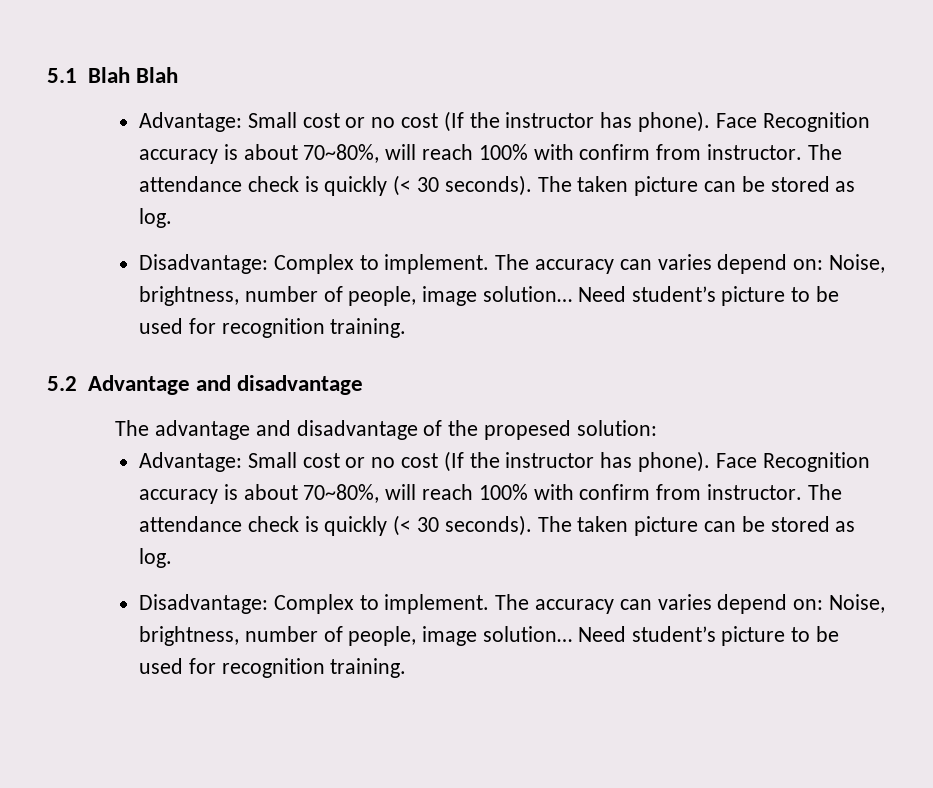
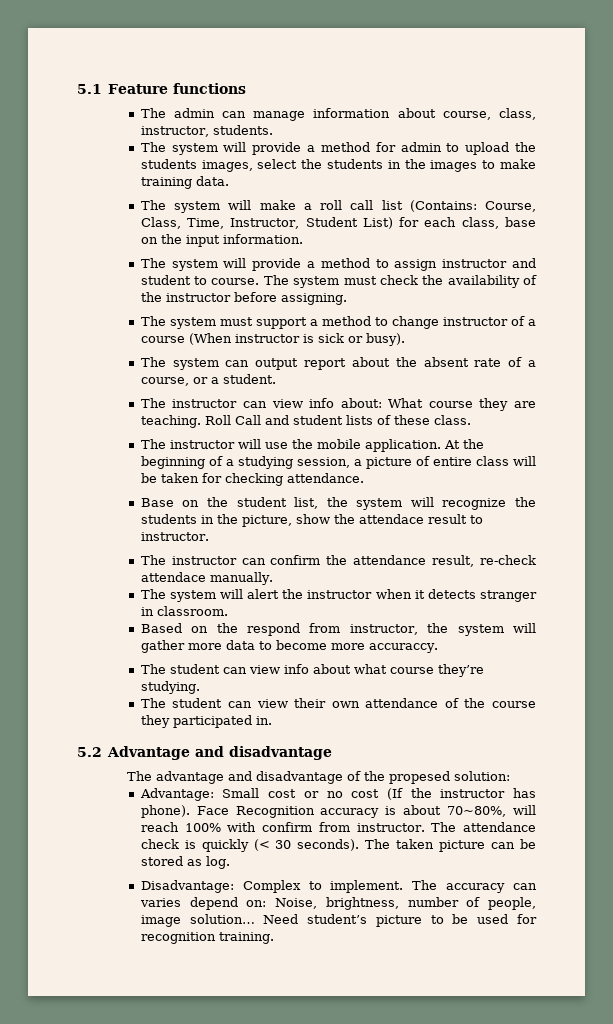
[87,67,178,83] [138,111,870,132] [138,144,842,164] [138,175,856,196] [138,208,172,228] [138,254,885,274] [138,286,839,306] [138,318,407,338] Blah Blah // Advantage: Small cost or no cost (If the instructor has phone). Face Recognition accuracy is about 70~80%, will reach 100% with confirm from instructor. The attendance check is quickly (< 30 seconds). The taken picture can be stored as log. // Disadvantage: Complex to implement. The accuracy can varies depend on: Noise, brightness, number of people, image solution… Need student’s picture to be used for recognition training. -> [108,83,247,94] [140,108,536,121] [140,125,273,137] [140,142,536,155] [140,159,536,172] [140,176,229,189] [140,200,536,213] [140,217,536,229] [140,234,303,247] [140,258,536,271] [140,275,537,288] [140,292,347,305] [140,316,537,329] [140,333,405,346] [140,357,537,370] [140,374,276,386] [140,398,536,411] [140,415,471,428] [140,439,484,452] [140,456,537,469] [140,473,364,486] [140,497,536,510] [140,514,483,527] [140,532,209,541] [140,555,536,567] [140,572,273,585] [140,589,537,602] [140,606,228,616] [140,623,536,636] [140,640,438,653] [140,664,484,677] [140,681,200,694] [140,698,536,708] [140,715,272,728] Feature functions // The admin can manage information about course, class, instructor, students. // The system will provide a method for admin to upload the students images, select the students in the images to make training data. // The system will make a roll call list (Contains: Course, Class, Time, Instructor, Student List) for each class, base on the input information. // The system will provide a method to assign instructor and student to course. The system must check the availability of the instructor before assigning. // The system must support a method to change instructor of a course (When instructor is sick or busy). // The system can output report about the absent rate of a course, or a student. // The instructor can view info about: What course they are teaching. Roll Call and student lists of these class. // The instructor will use the mobile application. At the beginning of a studying session, a picture of entire class will be taken for checking attendance. // Base on the student list, the system will recognize the students in the picture, show the attendace result to instructor. // The instructor can confirm the attendance result, re-check attendace manually. // The system will alert the instructor when it detects stranger in classroom. // Based on the respond from instructor, the system will gather more data to become more accuraccy. // The student can view info about what course they’re studying. // The student can view their own attendance of the course they participated in.

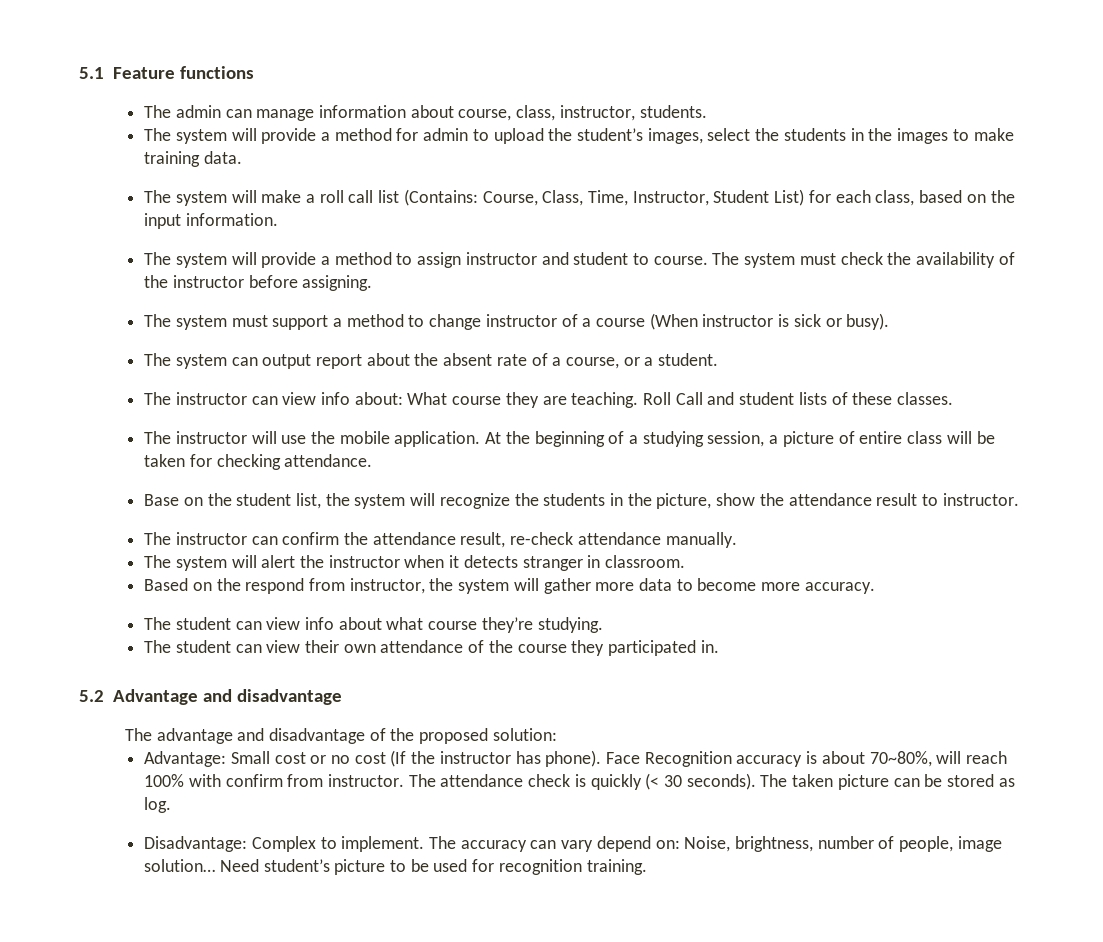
[140,159,197,169] students -> [577,128,644,141] student’s
[504,217,536,227] base -> [919,190,963,203] based
[433,415,471,425] class. -> [897,392,954,405] classes.
[358,514,424,524] attendace -> [788,493,872,506] attendance
[140,572,206,582] attendace -> [577,532,661,545] attendance
[368,643,438,653] accuraccy. -> [804,582,875,594] accuracy.
[388,771,450,784] propesed -> [419,728,489,744] proposed
[139,898,181,907] varies -> [561,840,594,852] vary

